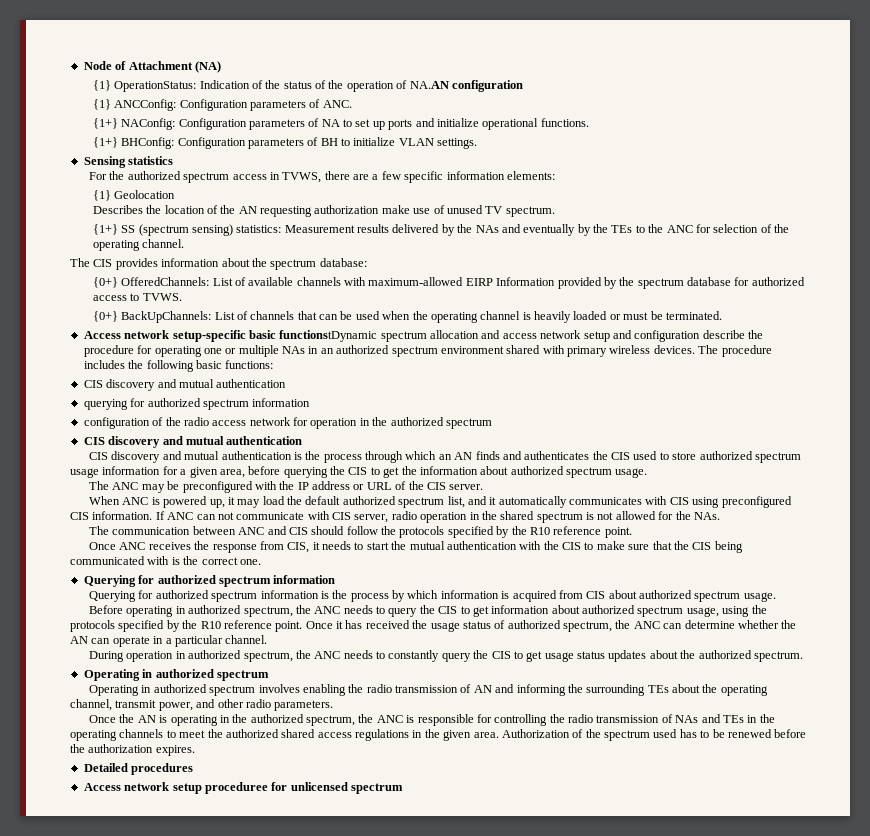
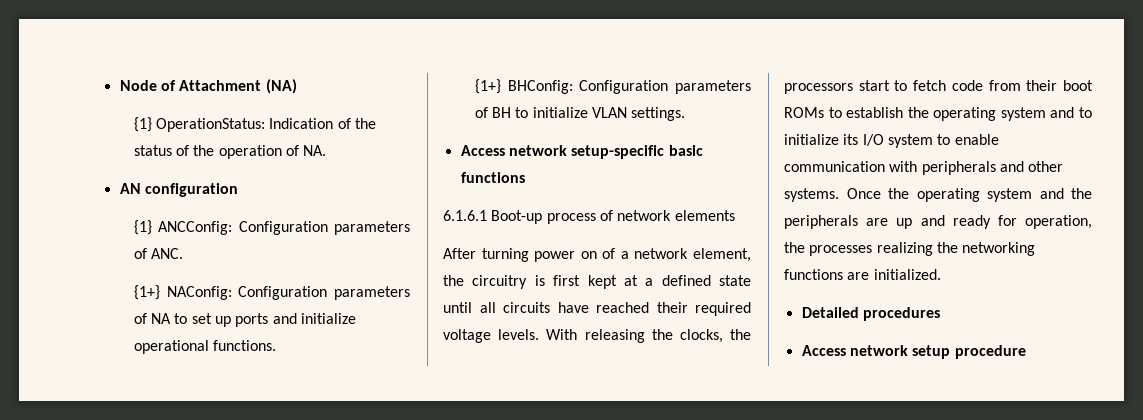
[409,81,449,89] NA.AN -> [303,145,327,156] [119,183,141,194] NA. // AN
[83,156,174,168] [89,171,555,183] [92,190,176,201] [92,205,555,217] [92,224,790,236] [92,239,185,251] [70,258,367,270] [92,277,805,289] [92,293,182,301] [92,311,722,323] [83,330,763,342] [83,345,772,357] [83,360,274,372] [83,379,287,391] [83,398,311,410] [83,417,492,429] [83,436,303,448] [89,451,801,463] [70,466,648,478] [89,481,484,493] [89,496,792,508] [70,511,720,523] [89,526,632,538] [89,541,743,553] [70,556,261,565] [83,575,336,587] [89,590,776,602] [89,605,767,617] [70,620,797,632] [70,635,268,647] [89,650,803,662] [83,669,269,681] [89,684,768,696] [70,699,334,711] [89,714,775,726] [70,729,807,741] [70,744,195,756] Sensing statistics // For the authorized spectrum access in TVWS, there are a few specific information elements: // {1} Geolocation // Describes the location of the AN requesting authorization make use of unused TV spectrum. // {1+} SS (spectrum sensing) statistics: Measurement results delivered by the NAs and eventually by the TEs to the ANC for selection of the operating channel. // The CIS provides information about the spectrum database: // {0+} OfferedChannels: List of available channels with maximum-allowed EIRP Information provided by the spectrum database for authorized access to TVWS. // {0+} BackUpChannels: List of channels that can be used when the operating channel is heavily loaded or must be terminated. // Access network setup-specific basic functionstDynamic spectrum allocation and access network setup and configuration describe the procedure for operating one or multiple NAs in an authorized spectrum environment shared with primary wireless devices. The procedure includes the following basic functions: // CIS discovery and mutual authentication // querying for authorized spectrum information // configuration of the radio access network for operation in the authorized spectrum // CIS discovery and mutual authentication // CIS discovery and mutual authentication is the process through which an AN finds and authenticates the CIS used to store authorized spectrum usage information for a given area, before querying the CIS to get the information about authorized spectrum usage. // The ANC may be preconfigured with the IP address or URL of the CIS server. // When ANC is powered up, it may load the default authorized spectrum list, and it automatically communicates with CIS using preconfigured CIS information. If ANC can not communicate with CIS server, radio operation in the shared spectrum is not allowed for the NAs. // The communication between ANC and CIS should follow the protocols specified by the R10 reference point. // Once ANC receives the response from CIS, it needs to start the mutual authentication with the CIS to make sure that the CIS being communicated with is the correct one. // Querying for authorized spectrum information // Querying for authorized spectrum information is the process by which information is acquired from CIS about authorized spectrum usage. // Before operating in authorized spectrum, the ANC needs to query the CIS to get information about authorized spectrum usage, using the protocols specified by the R10 reference point. Once it has received the usage status of authorized spectrum, the ANC can determine whether the AN can operate in a particular channel. // During operation in authorized spectrum, the ANC needs to constantly query the CIS to get usage status updates about the authorized spectrum. // Operating in authorized spectrum // Operating in authorized spectrum involves enabling the radio transmission of AN and informing the surrounding TEs about the operating channel, transmit power, and other radio parameters. // Once the AN is operating in the authorized spectrum, the ANC is responsible for controlling the radio transmission of NAs and TEs in the operating channels to meet the authorized shared access regulations in the given area. Authorization of the spectrum used has to be renewed before the authorization expires. -> [460,145,703,159] [460,172,525,183] [443,210,735,224] [443,248,751,262] [443,275,751,289] [443,302,751,316] [443,329,751,343] [784,80,1093,94] [784,107,1092,121] [784,134,999,148] [784,161,1064,175] [784,188,1092,202] [784,215,1092,229] [784,242,1036,256] [784,269,941,280] Access network setup-specific basic functions // 6.1.6.1 Boot-up process of network elements // After turning power on of a network element, the circuitry is first kept at a defined state until all circuits have reached their required voltage levels. With releasing the clocks, the processors start to fetch code from their boot ROMs to establish the operating system and to initialize its I/O system to enable communication with peripherals and other systems. Once the operating system and the peripherals are up and ready for operation, the processes realizing the networking functions are initialized.
[204,782,403,794] proceduree for unlicensed spectrum -> [954,345,1026,359] procedure

